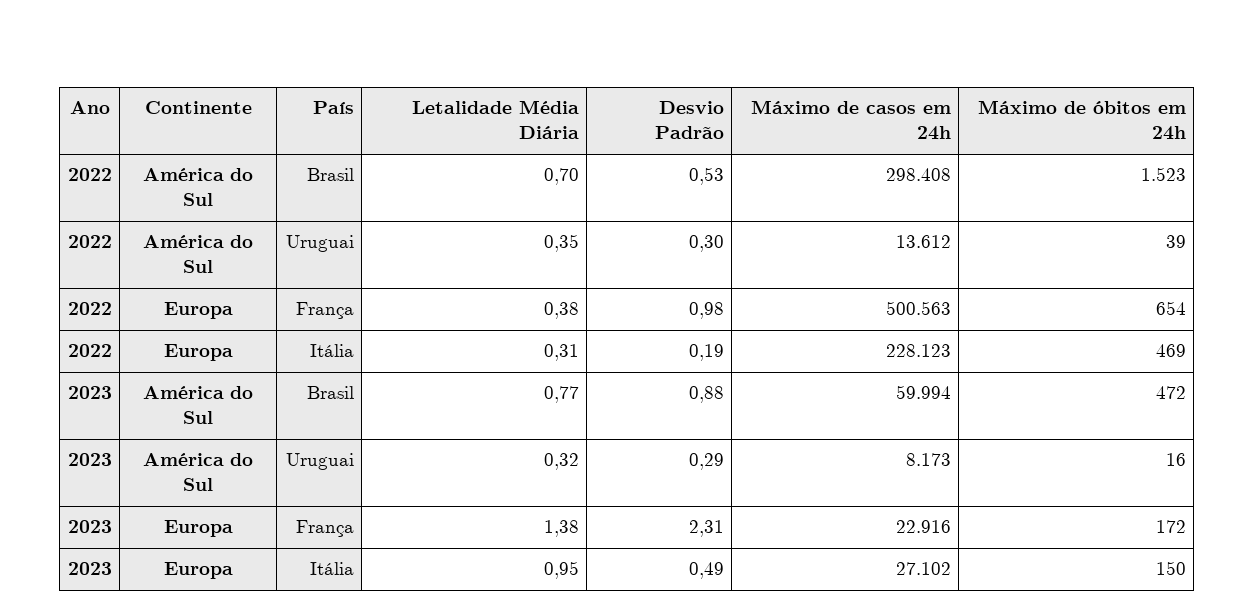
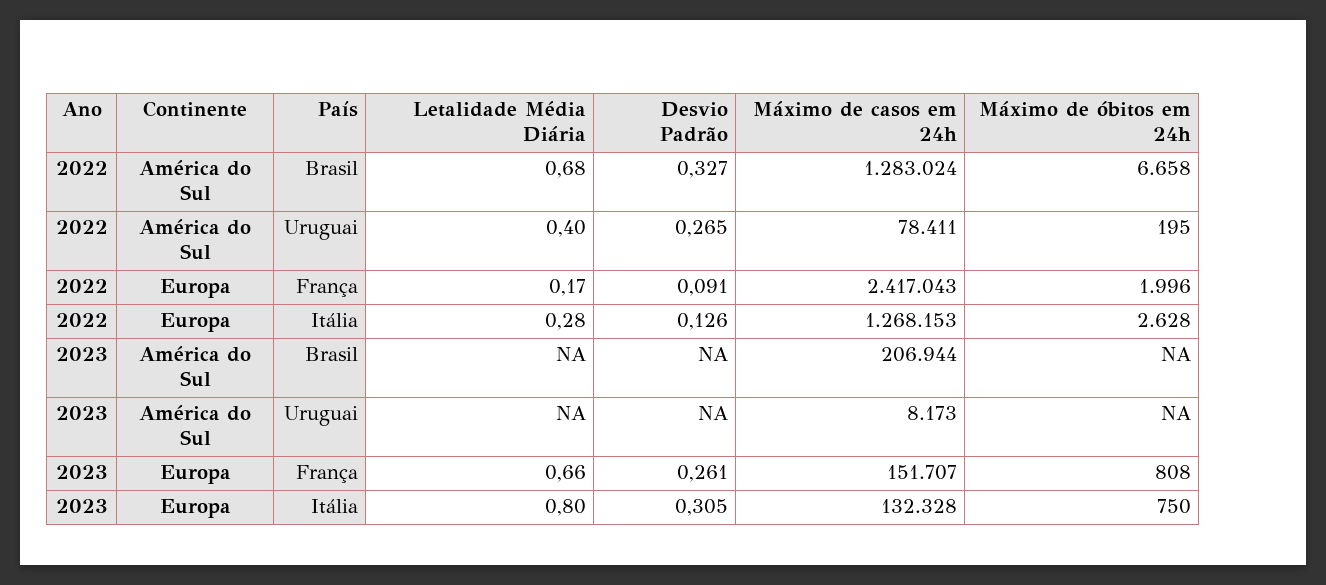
[544,168,580,185] [689,167,725,185] [886,168,952,181] [1141,167,1187,181] 0,70 | 0,53 | 298.408 | 1.523 -> [544,161,586,178] [676,161,728,178] [863,161,957,176] [1136,161,1191,175] 0,68 | 0,327 | 1.283.024 | 6.658
[544,234,580,252] [689,235,725,252] [896,235,952,248] [1166,235,1187,248] 0,35 | 0,30 | 13.612 | 39 -> [545,220,586,237] [674,220,728,237] [897,220,957,234] [1156,220,1191,234] 0,40 | 0,265 | 78.411 | 195
[544,302,580,319] [689,302,725,319] [886,301,952,315] [1156,301,1187,315] 0,38 | 0,98 | 500.563 | 654 -> [548,279,586,296] [676,279,728,296] [866,279,957,294] [1138,279,1191,293] 0,17 | 0,091 | 2.417.043 | 1.996
[544,344,580,361] [689,344,725,361] [886,344,952,357] [1156,344,1187,357] 0,31 | 0,19 | 228.123 | 469 -> [544,313,586,330] [676,313,728,330] [864,313,957,327] [1136,313,1191,327] 0,28 | 0,126 | 1.268.153 | 2.628
[544,386,580,403] [689,386,725,403] [896,385,952,399] [1156,386,1187,399] 0,77 | 0,88 | 59.994 | 472 -> [555,347,586,361] [697,347,728,361] [880,347,957,362] [1160,347,1191,361] NA | NA | 206.944 | NA
[544,453,580,470] [689,453,725,470] 0,32 | 0,29 -> [555,406,586,420] [697,406,728,420] NA | NA
[1166,453,1187,466] 16 -> [1160,406,1191,420] NA
[544,520,580,537] [689,520,725,537] [896,520,952,533] [1156,520,1187,533] 1,38 | 2,31 | 22.916 | 172 -> [544,465,586,482] [676,465,728,482] [886,465,957,480] [1154,465,1191,480] 0,66 | 0,261 | 151.707 | 808
[544,561,580,579] [689,562,725,579] [896,562,952,575] [1156,561,1187,575] 0,95 | 0,49 | 27.102 | 150 -> [544,499,586,516] [674,499,728,516] [880,499,957,513] [1156,499,1191,514] 0,80 | 0,305 | 132.328 | 750

